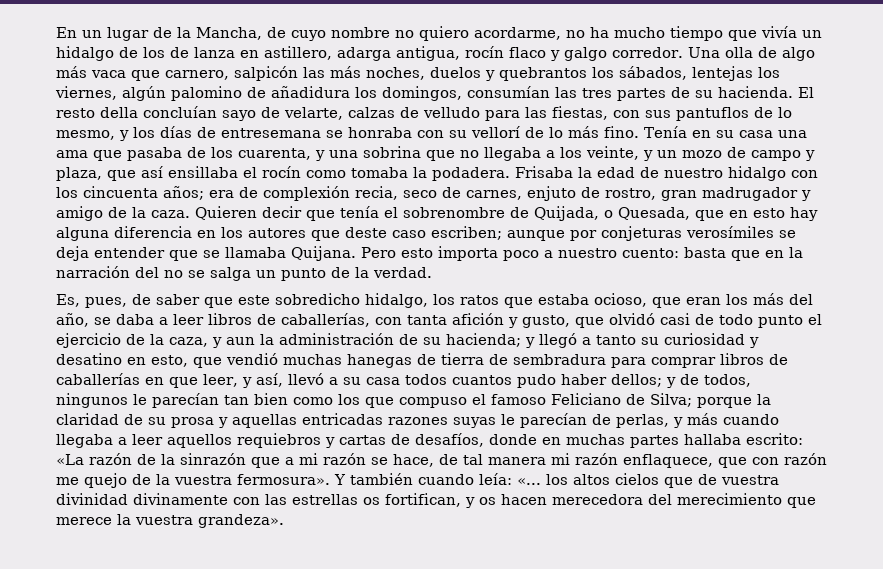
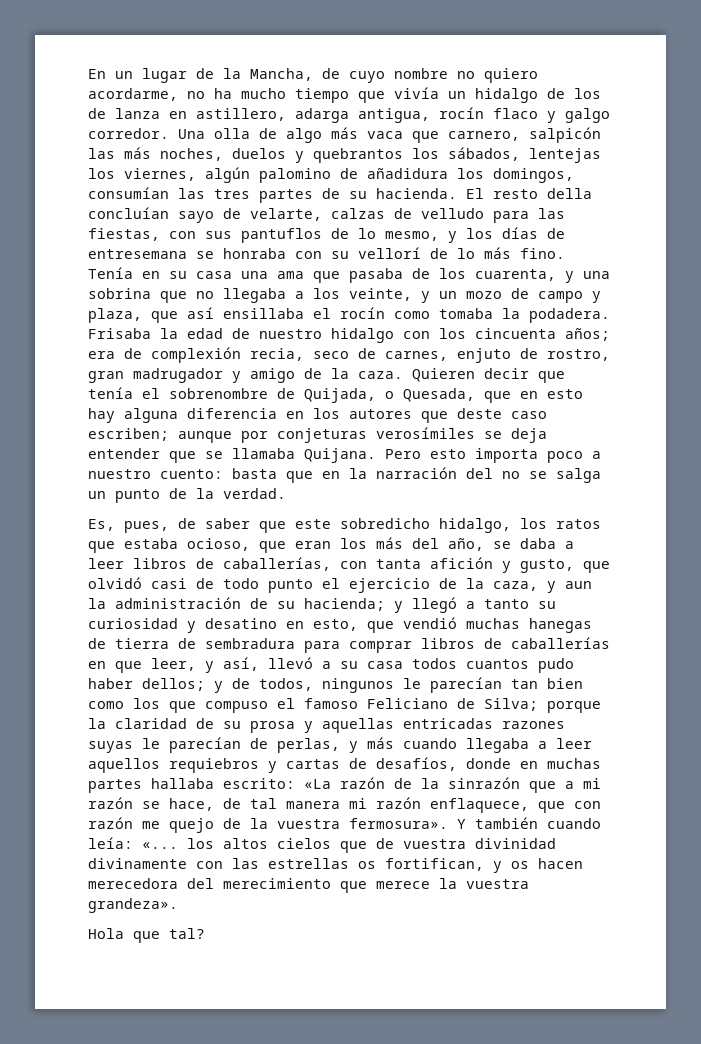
(284, 521) none -> [88,928,205,943] // Hola que tal?

